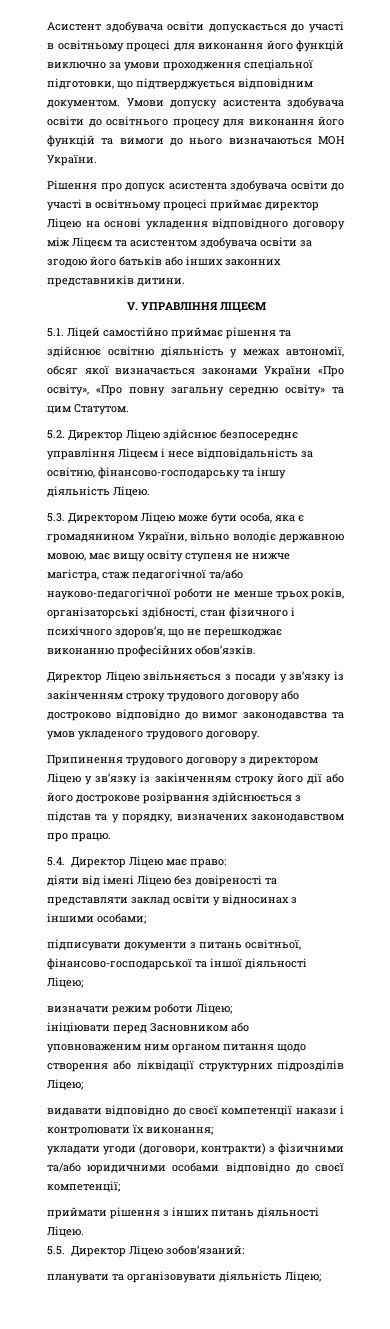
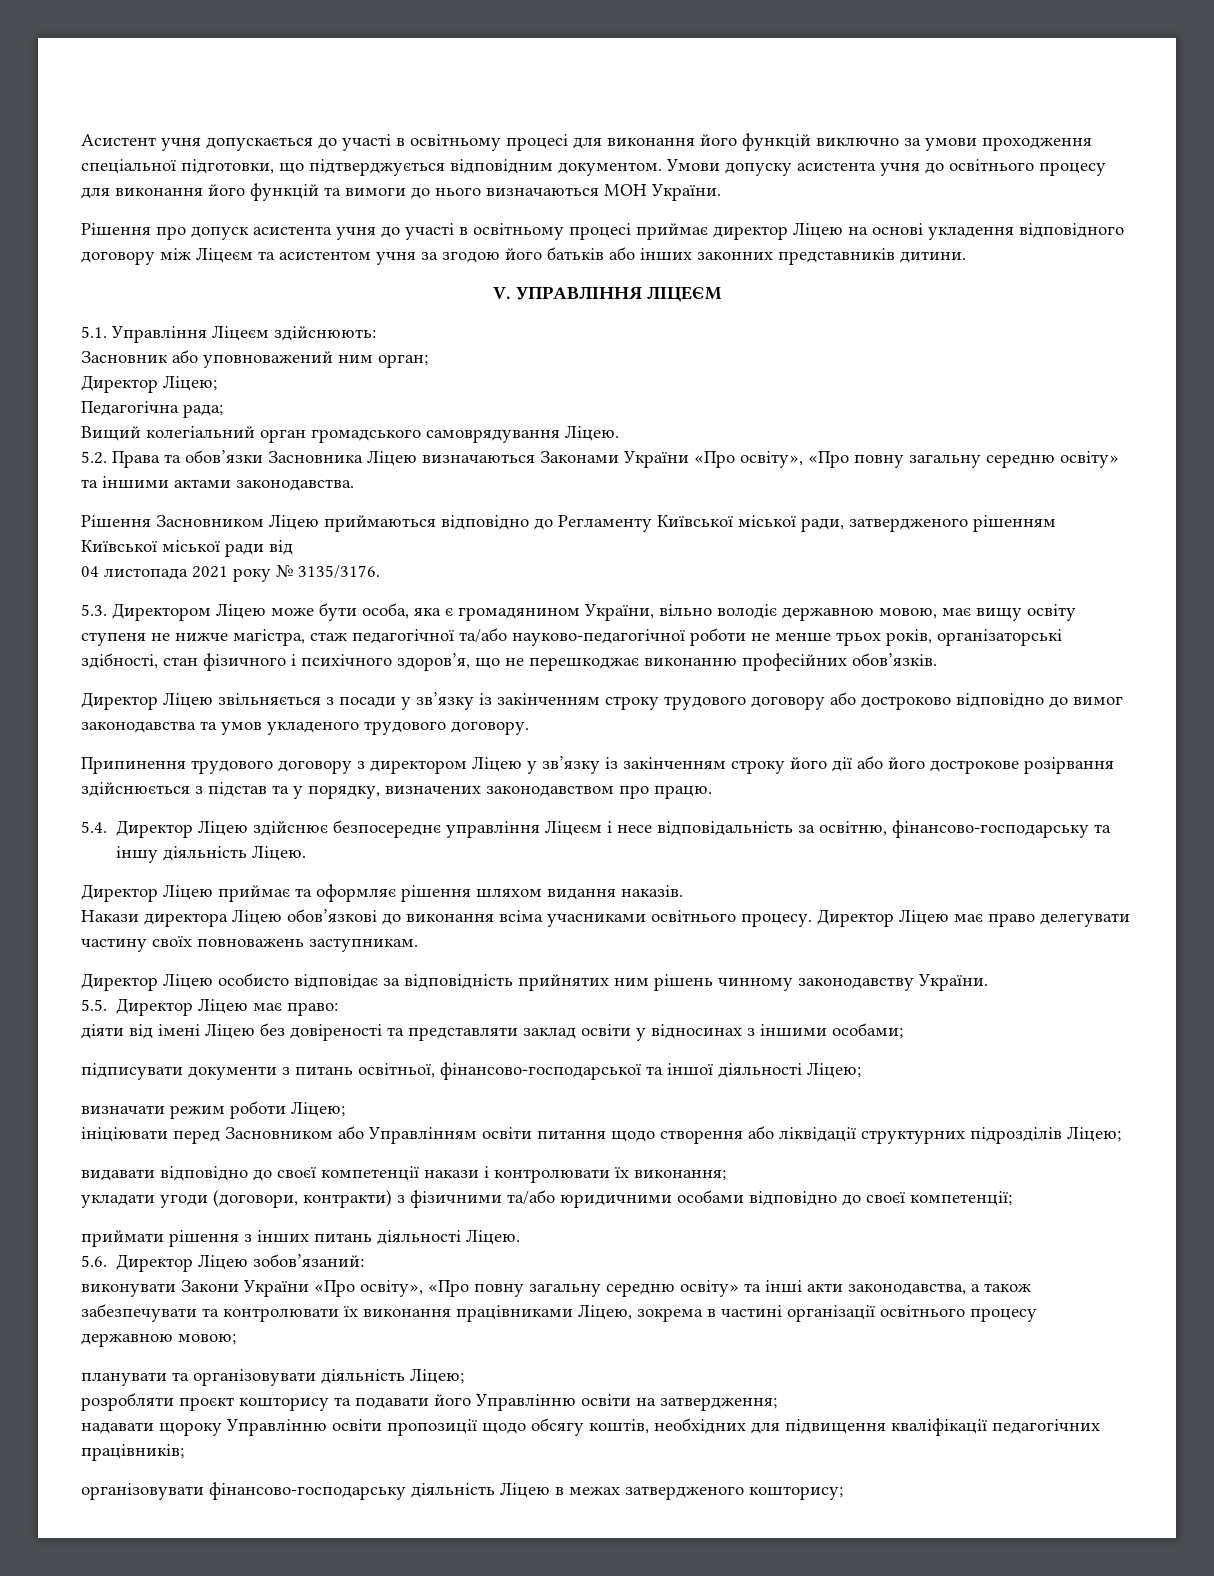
[105,21,205,33] здобувача освіти -> [161,138,201,151] учня
[287,97,344,109] [47,116,84,126] здобувача освіти -> [880,163,920,176] учня
[230,180,328,192] здобувача освіти -> [336,227,376,240] учня
[200,237,297,249] здобувача освіти -> [376,252,416,265] учня
[67,327,291,339] [47,346,344,358] [47,365,344,377] [47,384,344,396] [47,404,129,415] [47,429,298,441] [47,448,313,460] [47,467,286,479] [47,486,150,497] Ліцей самостійно приймає рішення та здійснює освітню діяльність у межах автономії, обсяг якої визначається законами України «Про освіту», «Про повну загальну середню освіту» та цим Статутом. // 5.2. Директор Ліцею здійснює безпосереднє управління Ліцеєм і несе відповідальність за освітню, фінансово-господарську та іншу діяльність Ліцею. -> [111,325,376,343] [81,350,428,368] [81,375,217,393] [81,401,223,418] [81,425,619,443] [81,450,1119,468] [81,476,354,491] [81,514,1056,532] [81,540,293,557] [81,565,380,582] Управління Ліцеєм здійснюють: // Засновник або уповноважений ним орган; // Директор Ліцею; // Педагогічна рада; // Вищий колегіальний орган громадського самоврядування Ліцею. // 5.2. Права та обов’язки Засновника Ліцею визначаються Законами України «Про освіту», «Про повну загальну середню освіту» та іншими актами законодавства. // Рішення Засновником Ліцею приймаються відповідно до Регламенту Київської міської ради, затвердженого рішенням Київської міської ради від // 04 листопада 2021 року № 3135/3176.
(163, 861) none -> [253,820,1112,838] [116,845,307,863] [81,884,683,902] [81,909,1130,927] [81,936,418,952] [81,973,988,991] [81,998,249,1016] здійснює безпосереднє управління Ліцеєм і несе відповідальність за освітню, фінансово-господарську та іншу діяльність Ліцею. // Директор Ліцею приймає та оформляє рішення шляхом видання наказів. // Накази директора Ліцею обов’язкові до виконання всіма учасниками освітнього процесу. Директор Ліцею має право делегувати частину своїх повноважень заступникам. // Директор Ліцею особисто відповідає за відповідність прийнятих ним рішень чинному законодавству України. // 5.5. Директор Ліцею
[47,1044,220,1053] уповноваженим ним органом -> [368,1127,532,1144] Управлінням освіти
[47,1246,65,1255] 5.5. -> [81,1255,107,1267] 5.6.
(244, 1250) none -> [81,1280,1031,1297] [81,1304,1037,1322] [81,1333,236,1347] // виконувати Закони України «Про освіту», «Про повну загальну середню освіту» та інші акти законодавства, а також забезпечувати та контролювати їх виконання працівниками Ліцею, зокрема в частині організації освітнього процесу державною мовою;
(321, 1276) none -> [81,1393,777,1411] [81,1418,1100,1436] [81,1444,184,1461] [81,1482,843,1500] // розробляти проєкт кошторису та подавати його Управлінню освіти на затвердження; // надавати щороку Управлінню освіти пропозиції щодо обсягу коштів, необхідних для підвищення кваліфікації педагогічних працівників; // організовувати фінансово-господарську діяльність Ліцею в межах затвердженого кошторису;

